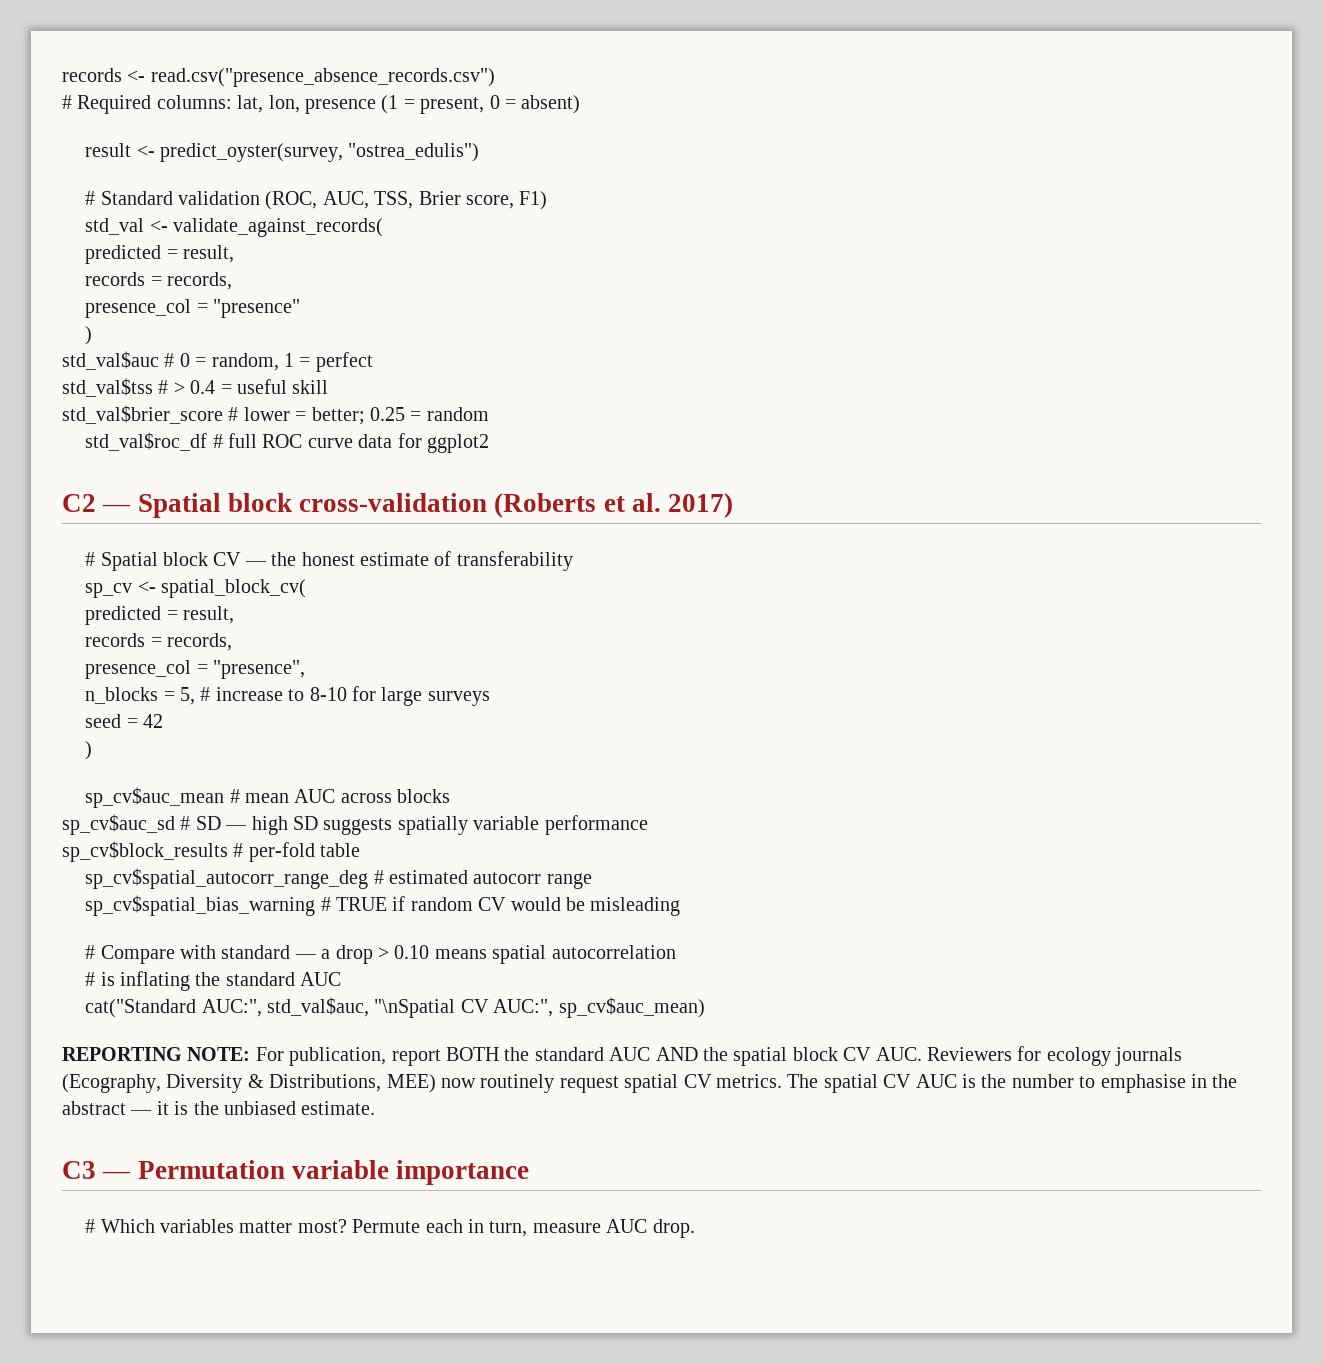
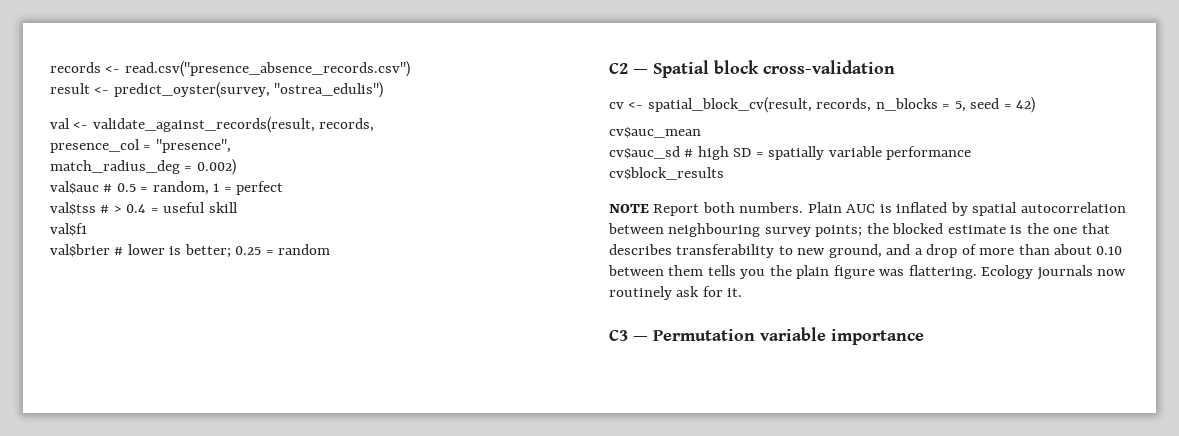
[62,95,581,114] [85,143,480,162] [85,191,548,210] [85,218,384,237] [85,245,235,264] [85,272,233,290] [85,299,301,318] [85,326,93,345] [62,351,190,370] # Required columns: lat, lon, presence (1 = present, 0 = absent) // result <- predict_oyster(survey, "ostrea_edulis") // # Standard validation (ROC, AUC, TSS, Brier score, F1) // std_val <- validate_against_records( // predicted = result, // records = records, // presence_col = "presence" // ) // std_val$auc # 0 -> [50,82,384,98] [50,117,375,133] [50,139,231,153] [50,159,236,175] [50,181,136,194] result <- predict_oyster(survey, "ostrea_edulis") // val <- validate_against_records(result, records, // presence_col = "presence", // match_radius_deg = 0.002) // val$auc # 0.5
[62,378,153,397] std_val$tss -> [50,202,96,215] val$tss
[62,405,223,424] std_val$brier_score -> [50,223,87,236] [50,244,110,257] val$f1 // val$brier
[295,411,307,421] = -> [169,246,182,255] is
[85,432,490,453] // std_val$roc_df # full ROC curve data for ggplot2 -> (331, 249) none
[494,493,734,518] [85,551,573,571] [85,579,307,598] [85,606,235,625] [85,633,233,651] [85,660,306,679] [85,686,490,706] [85,714,164,728] [85,741,93,760] [85,787,451,808] [62,814,248,835] (Roberts et al. 2017) // # Spatial block CV — the honest estimate of transferability // sp_cv <- spatial_block_cv( // predicted = result, // records = records, // presence_col = "presence", // n_blocks = 5, # increase to 8-10 for large surveys // seed = 42 // ) // sp_cv$auc_mean # mean AUC across blocks // sp_cv$auc_sd # SD — -> [609,97,1036,113] [609,127,701,138] [609,146,694,159] // cv <- spatial_block_cv(result, records, n_blocks = 5, seed = 42) // cv$auc_mean // cv$auc_sd #
[323,818,393,835] suggests -> [755,152,764,157] =
[62,841,361,862] [85,868,592,889] [85,895,681,916] [85,945,676,964] [85,971,342,991] [85,997,705,1018] [62,1046,1183,1066] [62,1074,1238,1093] [62,1101,376,1115] sp_cv$block_results # per-fold table // sp_cv$spatial_autocorr_range_deg # estimated autocorr range // sp_cv$spatial_bias_warning # TRUE if random CV would be misleading // # Compare with standard — a drop > 0.10 means spatial autocorrelation // # is inflating the standard AUC // cat("Standard AUC:", std_val$auc, "\nSpatial CV AUC:", sp_cv$auc_mean) // REPORTING NOTE: For publication, report BOTH the standard AUC AND the spatial block CV AUC. Reviewers for ecology journals (Ecography, Diversity & Distributions, MEE) now routinely request spatial CV metrics. The spatial CV AUC is the number to emphasise in the abstract — it is the unbiased estimate. -> [609,167,724,180] [609,202,1126,216] [608,223,1110,237] [609,244,1123,258] [608,265,1127,280] [609,286,743,300] cv$block_results // NOTE Report both numbers. Plain AUC is inflated by spatial autocorrelation between neighbouring survey points; the blocked estimate is the one that describes transferability to new ground, and a drop of more than about 0.10 between them tells you the plain figure was flattering. Ecology journals now routinely ask for it.
[85,1219,695,1238] // # Which variables matter most? Permute each in turn, measure AUC drop. -> (924, 337) none

